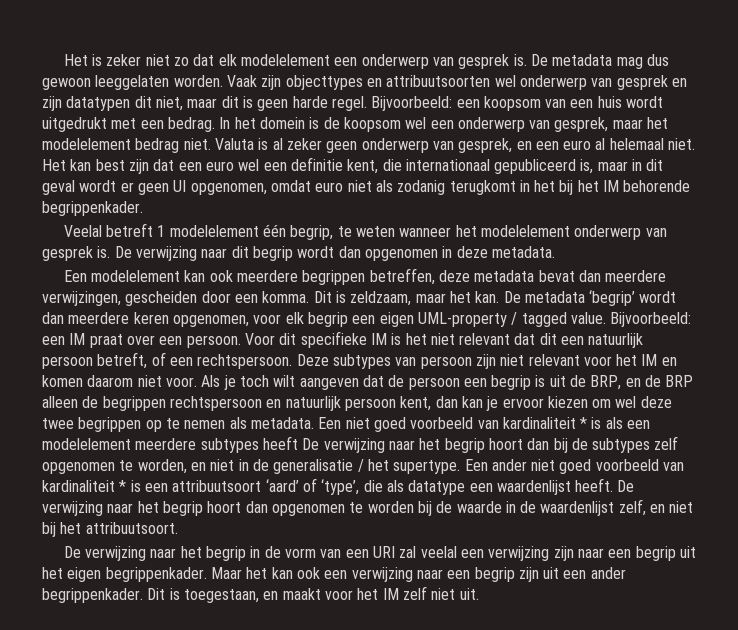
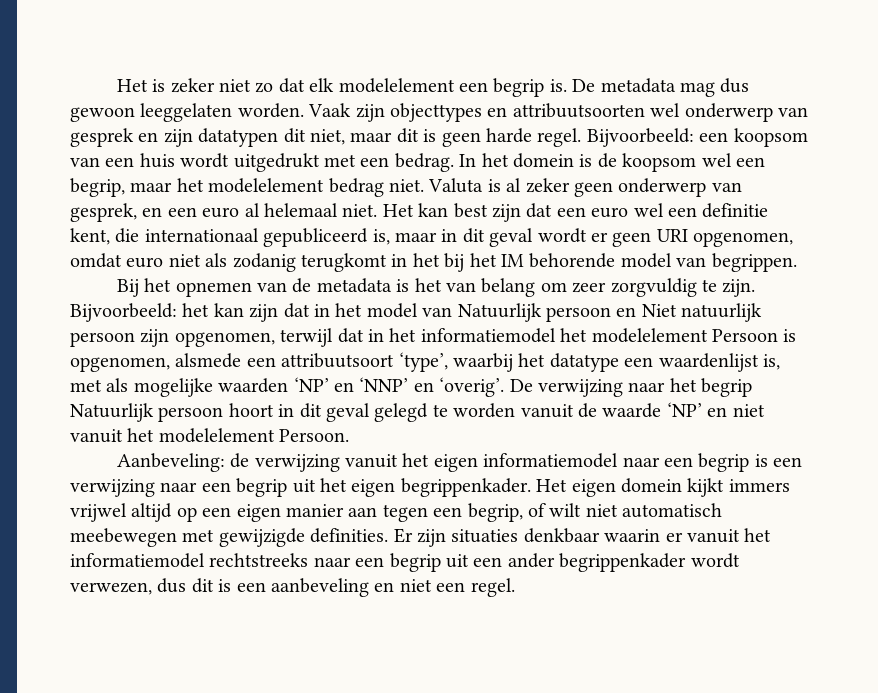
[361,54,510,69] onderwerp van gesprek -> [493,78,545,97] begrip
[457,117,609,132] onderwerp van gesprek, -> [70,178,125,197] begrip,
[173,180,187,192] UI -> [656,229,688,242] URI
[42,201,143,216] [63,223,667,240] [42,246,555,261] [63,268,667,285] [42,290,677,306] [42,312,692,327] [42,331,644,348] [42,352,677,369] [42,375,694,390] [42,396,672,411] [42,417,651,432] [42,436,679,453] [42,459,685,474] [42,478,635,495] [42,499,694,516] [42,522,178,537] [63,546,574,561] begrippenkader. // Veelal betreft 1 modelelement één begrip, te weten wanneer het modelelement onderwerp van gesprek is. De verwijzing naar dit begrip wordt dan opgenomen in deze metadata. // Een modelelement kan ook meerdere begrippen betreffen, deze metadata bevat dan meerdere verwijzingen, gescheiden door een komma. Dit is zeldzaam, maar het kan. De metadata ‘begrip’ wordt dan meerdere keren opgenomen, voor elk begrip een eigen UML-property / tagged value. Bijvoorbeeld: een IM praat over een persoon. Voor dit specifieke IM is het niet relevant dat dit een natuurlijk persoon betreft, of een rechtspersoon. Deze subtypes van persoon zijn niet relevant voor het IM en komen daarom niet voor. Als je toch wilt aangeven dat de persoon een begrip is uit de BRP, en de BRP alleen de begrippen rechtspersoon en natuurlijk persoon kent, dan kan je ervoor kiezen om wel deze twee begrippen op te nemen als metadata. Een niet goed voorbeeld van kardinaliteit * is als een modelelement meerdere subtypes heeft De verwijzing naar het begrip hoort dan bij de subtypes zelf opgenomen te worden, en niet in de generalisatie / het supertype. Een ander niet goed voorbeeld van kardinaliteit * is een attribuutsoort ‘aard’ of ‘type’, die als datatype een waardenlijst heeft. De verwijzing naar het begrip hoort dan opgenomen te worden bij de waarde in de waardenlijst zelf, en niet bij het attribuutsoort. // De verwijzing naar het begrip in de vorm van een URI zal veelal een verwijzing zijn -> [620,253,797,272] [116,278,756,297] [70,303,763,322] [70,328,797,347] [70,352,780,372] [70,377,753,397] [70,402,765,422] [70,428,350,443] [116,453,803,472] [70,479,155,497] model van begrippen. // Bij het opnemen van de metadata is het van belang om zeer zorgvuldig te zijn. Bijvoorbeeld: het kan zijn dat in het model van Natuurlijk persoon en Niet natuurlijk persoon zijn opgenomen, terwijl dat in het informatiemodel het modelelement Persoon is opgenomen, alsmede een attribuutsoort ‘type’, waarbij het datatype een waardenlijst is, met als mogelijke waarden ‘NP’ en ‘NNP’ en ‘overig’. De verwijzing naar het begrip Natuurlijk persoon hoort in dit geval gelegd te worden vanuit de waarde ‘NP’ en niet vanuit het modelelement Persoon. // Aanbeveling: de verwijzing vanuit het eigen informatiemodel naar een begrip is een verwijzing
[210,567,539,582] Maar het kan ook een verwijzing naar een begrip zijn -> [536,478,790,497] [70,503,723,522] [70,528,772,547] [70,553,441,572] Het eigen domein kijkt immers vrijwel altijd op een eigen manier aan tegen een begrip, of wilt niet automatisch meebewegen met gewijzigde definities. Er zijn situaties denkbaar waarin er vanuit het informatiemodel rechtstreeks naar een begrip
[42,586,479,603] begrippenkader. Dit is toegestaan, en maakt voor het IM zelf niet uit. -> [559,553,740,572] [70,578,515,597] begrippenkader wordt verwezen, dus dit is een aanbeveling en niet een regel.

